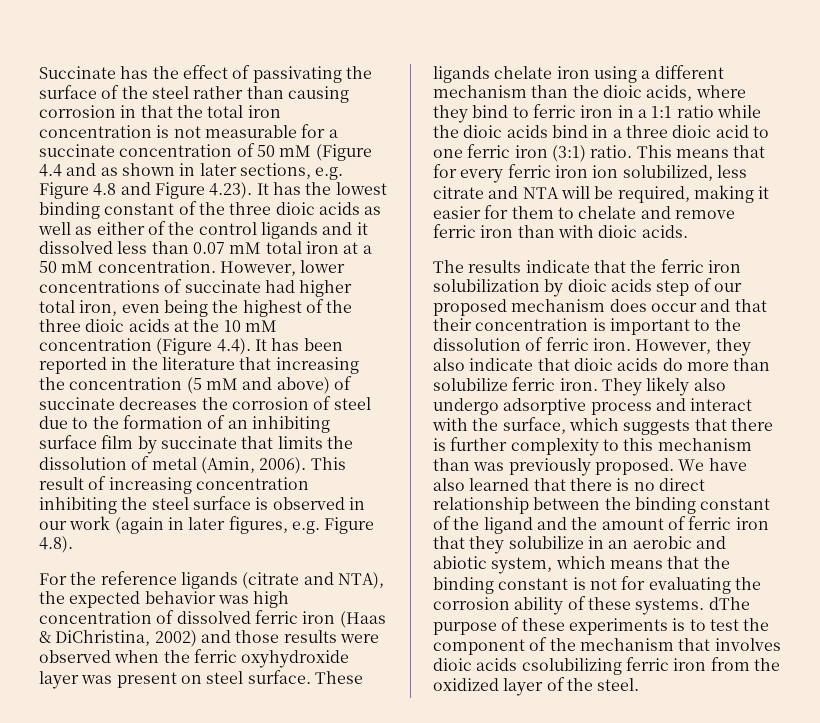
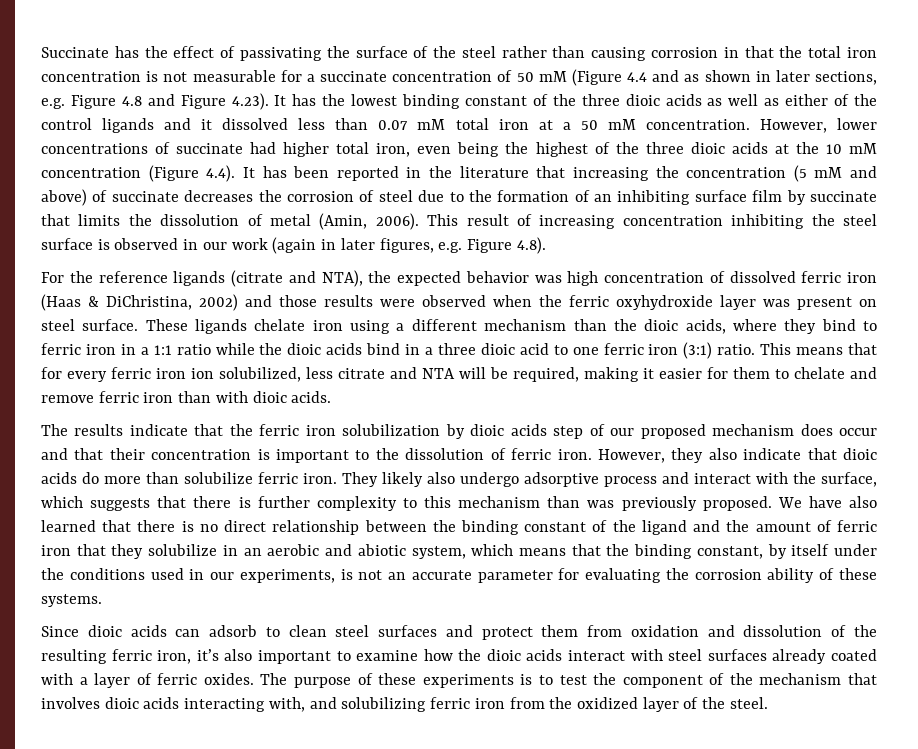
[498,577,617,590] constant is not -> [696,544,877,559] [41,568,553,583] constant, by itself under the conditions used in our experiments, is not an accurate parameter
[708,597,750,610] dThe -> [41,625,877,640] [41,649,878,664] [41,673,288,688] // Since dioic acids can adsorb to clean steel surfaces and protect them from oxidation and dissolution of the resulting ferric iron, it’s also important to examine how the dioic acids interact with steel surfaces already coated with a layer of ferric oxides. The
[521,658,622,675] csolubilizing -> [184,697,427,712] interacting with, and solubilizing

